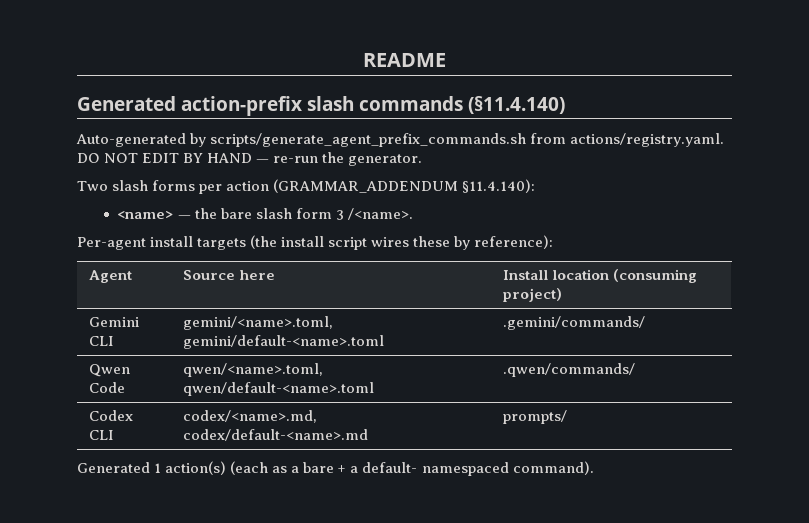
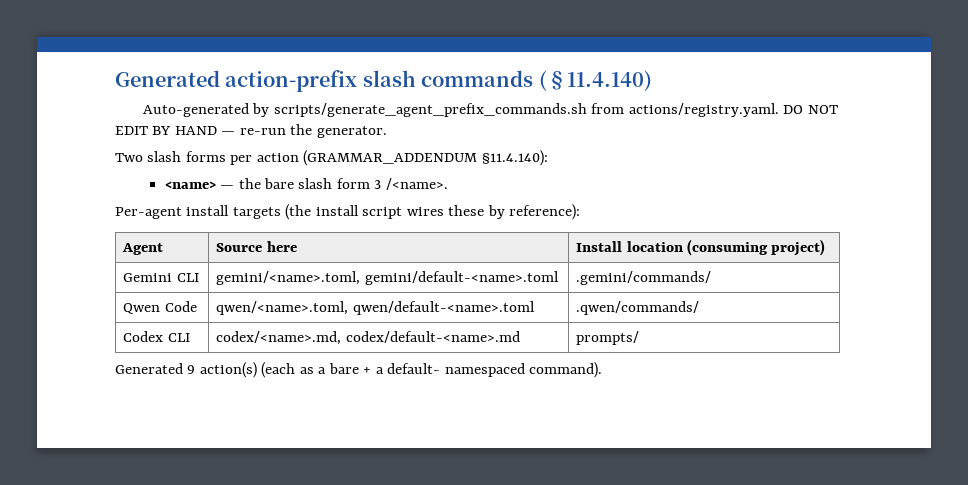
[363,53,446,67] README // -> (115, 78) none
[154,463,162,473] 1 -> [187,365,196,374] 9

